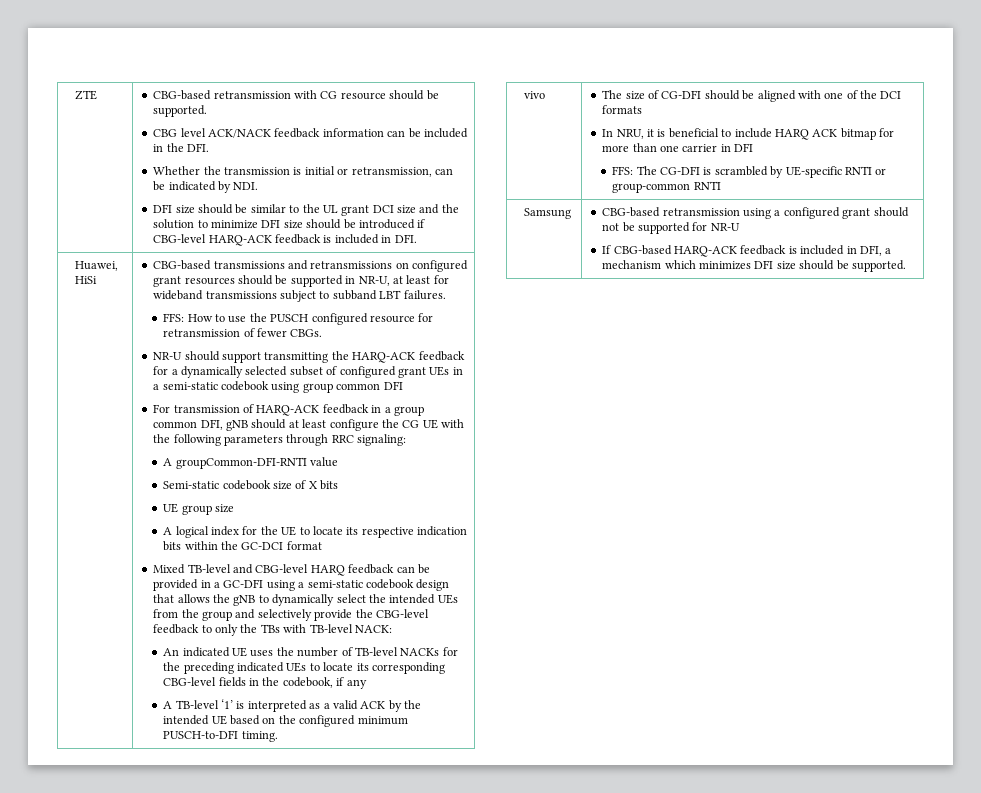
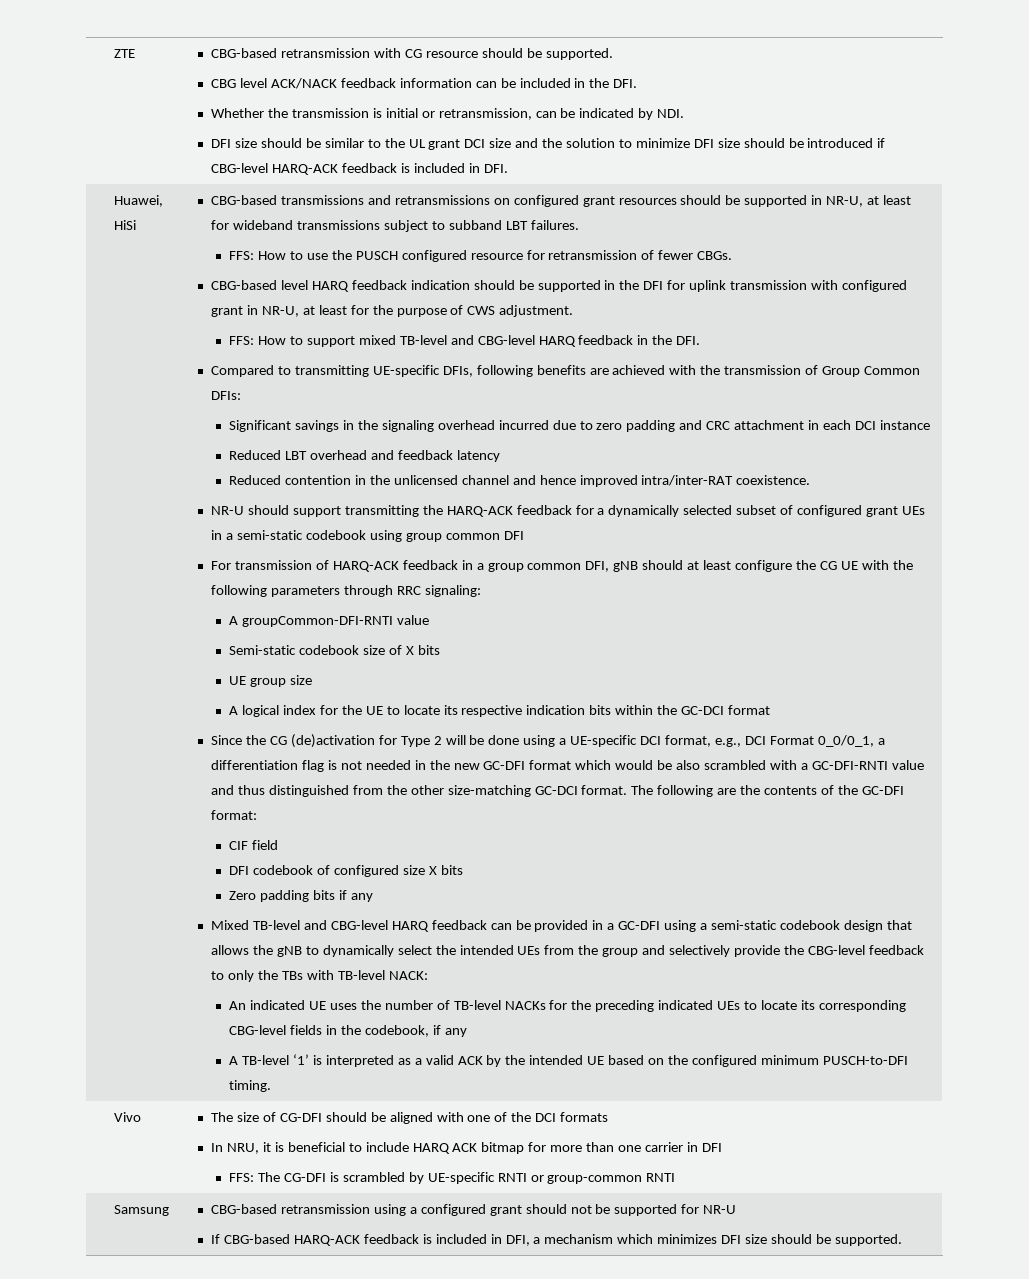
(323, 333) none -> [211,280,907,292] [211,305,574,317] [229,335,701,347] [211,365,920,377] [211,391,242,400] [229,420,930,432] [229,450,500,462] [229,475,811,487] // CBG-based level HARQ feedback indication should be supported in the DFI for uplink transmission with configured grant in NR-U, at least for the purpose of CWS adjustment. // FFS: How to support mixed TB-level and CBG-level HARQ feedback in the DFI. // Compared to transmitting UE-specific DFIs, following benefits are achieved with the transmission of Group Common DFIs: // Significant savings in the signaling overhead incurred due to zero padding and CRC attachment in each DCI instance // Reduced LBT overhead and feedback latency // Reduced contention in the unlicensed channel and hence improved intra/inter-RAT coexistence.
(322, 545) none -> [211,734,885,748] [211,760,924,772] [211,785,904,797] [211,810,258,820] [229,840,279,850] [229,865,463,877] [229,890,373,902] // Since the CG (de)activation for Type 2 will be done using a UE-specific DCI format, e.g., DCI Format 0_0/0_1, a differentiation flag is not needed in the new GC-DFI format which would be also scrambled with a GC-DFI-RNTI value and thus distinguished from the other size-matching GC-DCI format. The following are the contents of the GC-DFI format: // CIF field // DFI codebook of configured size X bits // Zero padding bits if any
[523,91,545,99] vivo -> [114,1112,142,1122] Vivo

